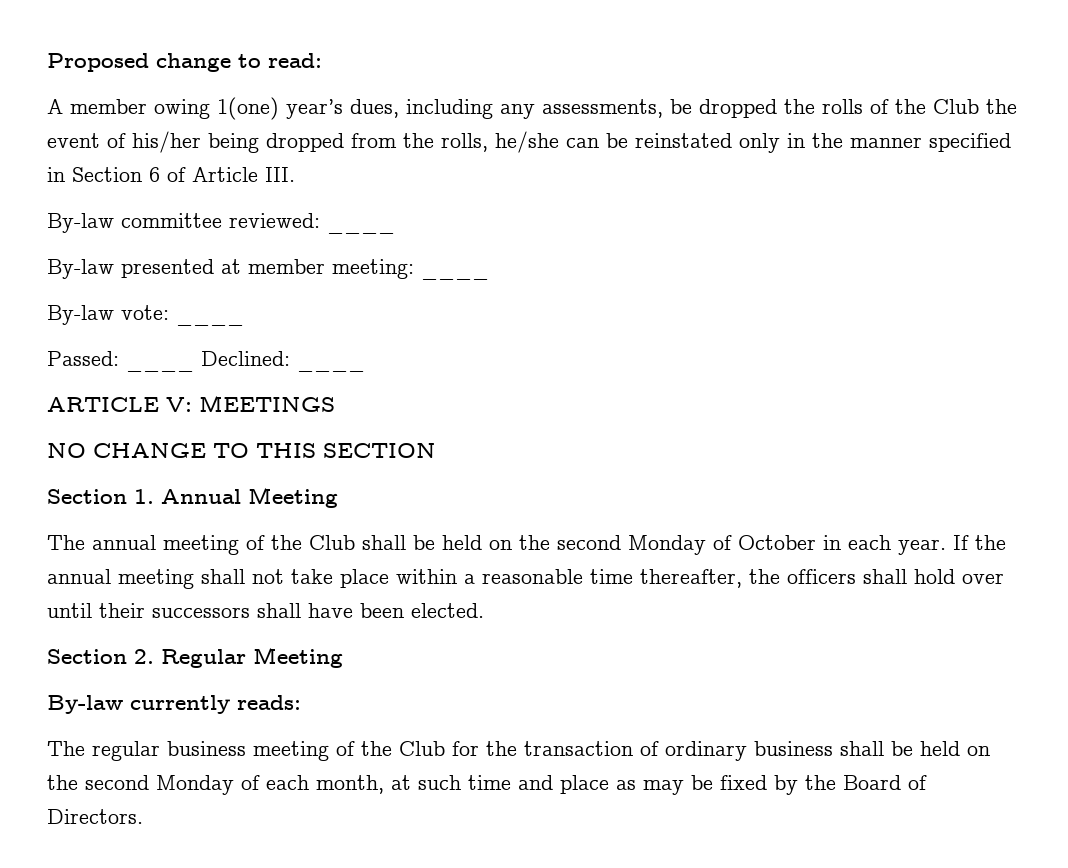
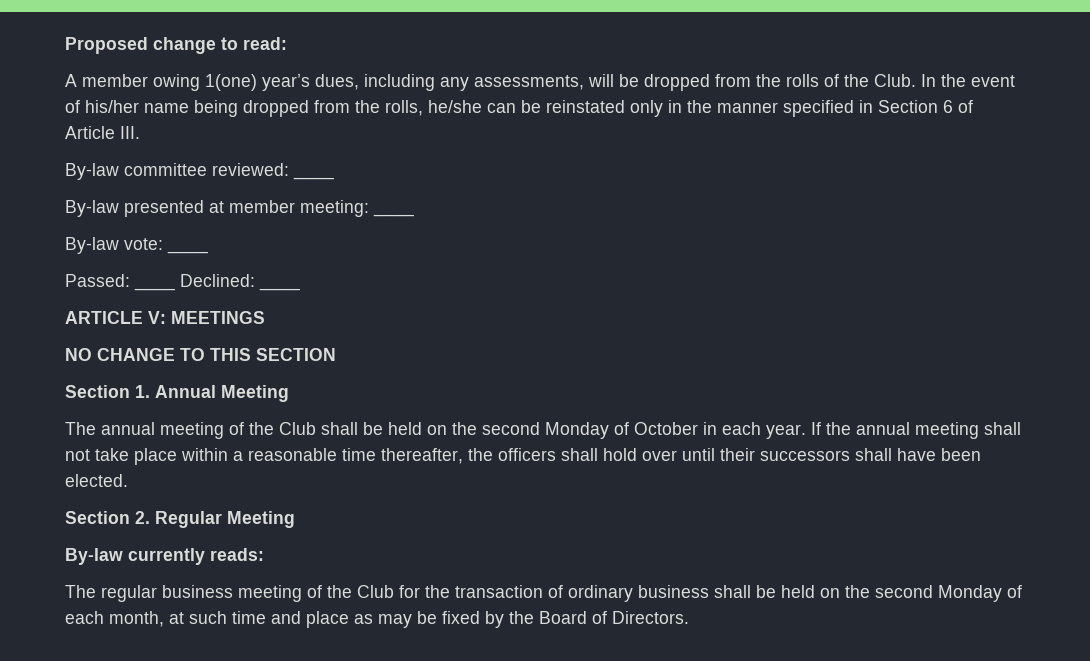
(663, 108) none -> [588,74,614,87] will
(777, 108) none -> [715,74,751,87] from
[933,99,979,114] Club -> [874,74,936,87] Club. In
(201, 142) none -> [144,103,189,113] name

